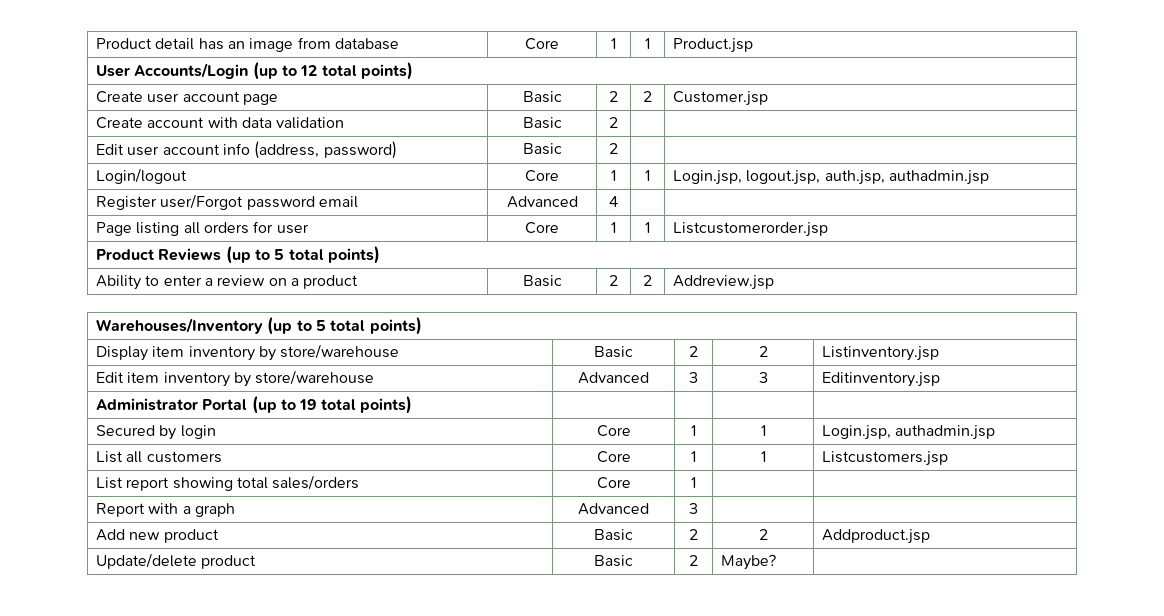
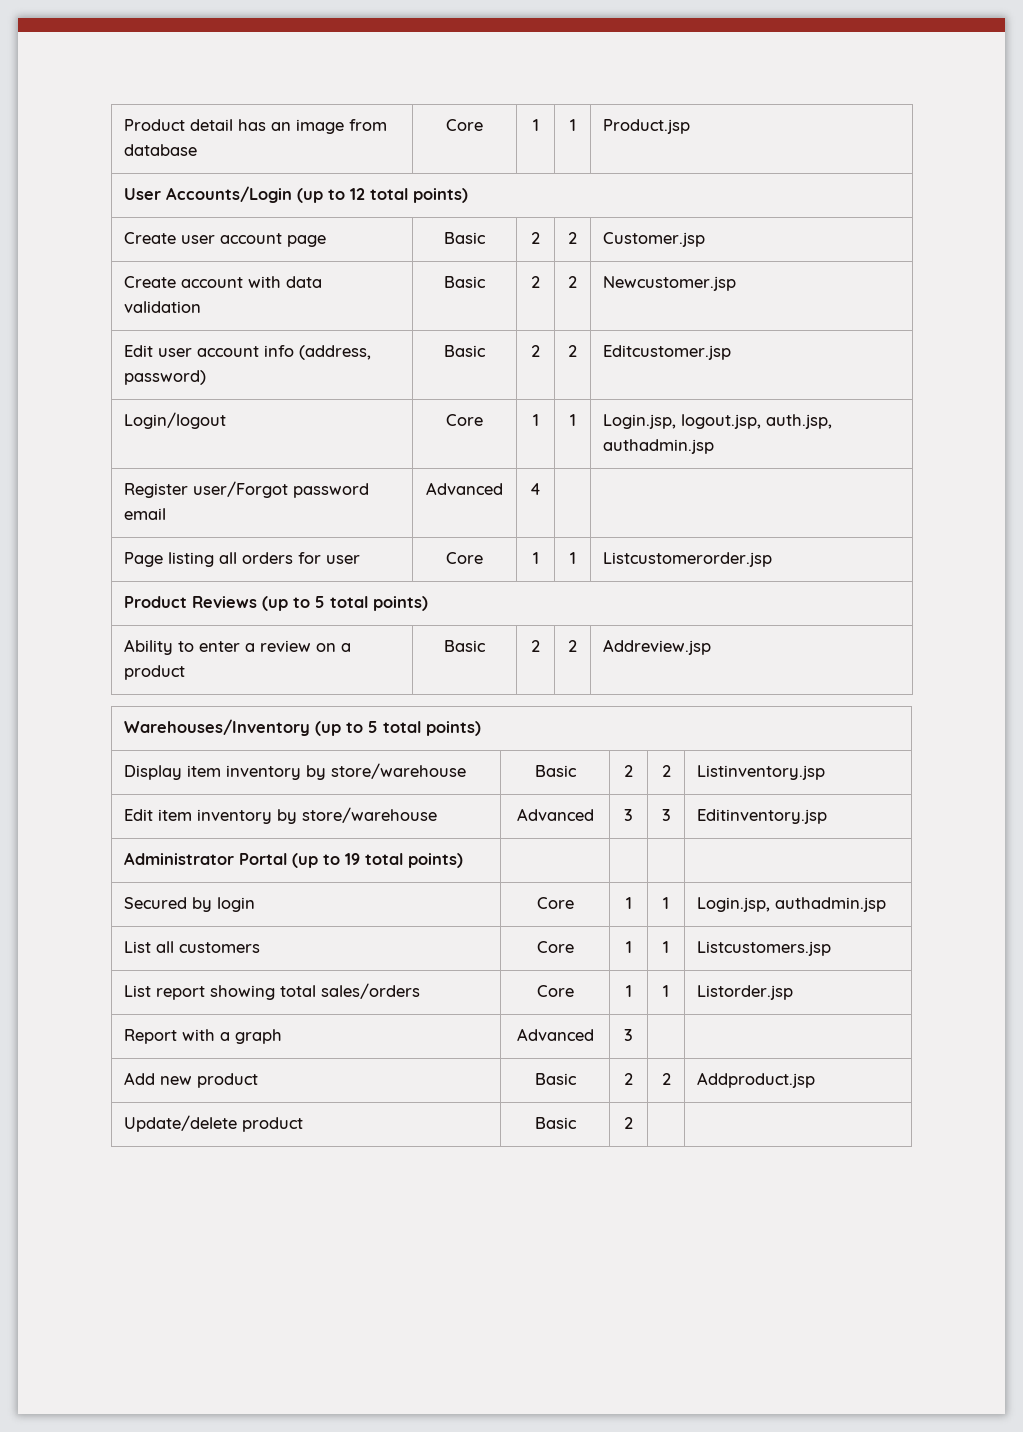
(618, 122) | -> [568,276,577,288] [602,276,736,291] 2 | Newcustomer.jsp
(618, 148) | -> [568,345,577,357] [602,345,731,360] 2 | Editcustomer.jsp
(696, 482) | -> [663,985,669,997] [696,985,793,1000] 1 | Listorder.jsp
[720,554,776,570] Maybe? -> (633, 1123) none

